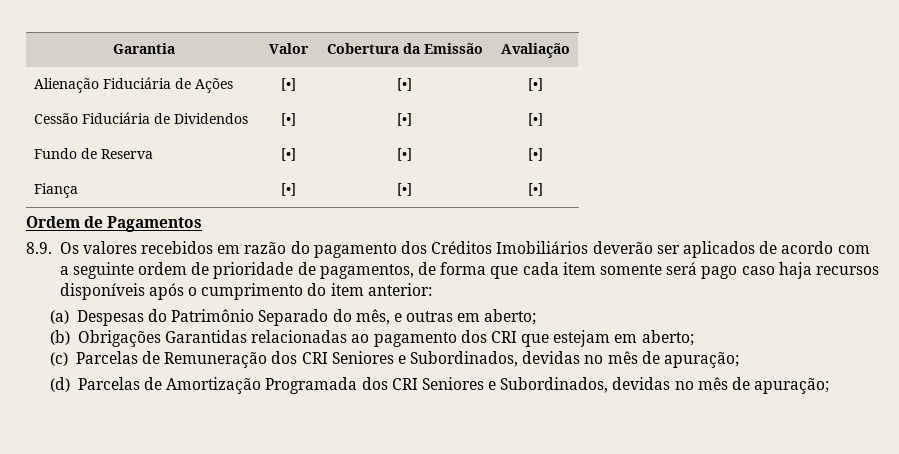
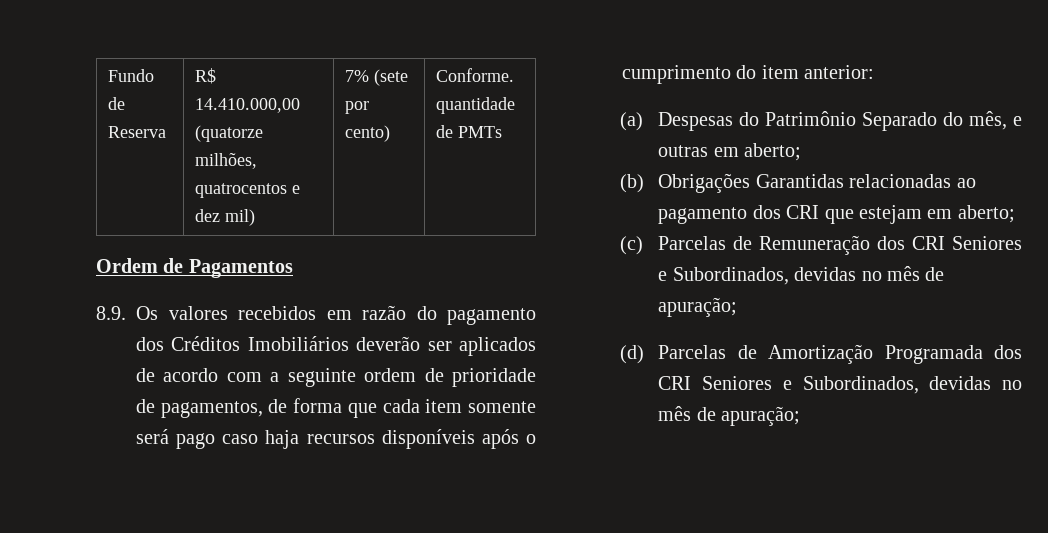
[112,43,175,54] [269,43,309,54] [326,43,483,54] [501,43,570,58] [34,77,234,93] [281,78,296,91] [397,78,412,91] [528,78,543,91] [34,112,249,124] [281,113,296,126] [397,113,412,126] [528,113,543,126] [34,148,154,159] [281,148,296,161] [397,148,412,161] [528,148,543,161] [34,183,79,198] [281,183,296,196] [397,183,412,196] [528,183,543,196] Garantia | Valor | Cobertura da Emissão | Avaliação // Alienação Fiduciária de Ações | [•] | [•] | [•] // Cessão Fiduciária de Dividendos | [•] | [•] | [•] // Fundo de Reserva | [•] | [•] | [•] // Fiança | [•] | [•] | [•] -> [107,69,154,82] [107,97,125,110] [107,126,166,138] [194,68,216,84] [194,98,300,113] [194,125,263,142] [194,153,257,169] [194,183,300,198] [194,209,255,226] [344,69,408,86] [344,101,369,114] [344,125,390,142] [435,68,514,82] [435,97,515,114] [435,125,502,138] Fundo de Reserva | R$ 14.410.000,00 (quatorze milhões, quatrocentos e dez mil) | 7% (sete por cento) | Conforme. quantidade de PMTs

